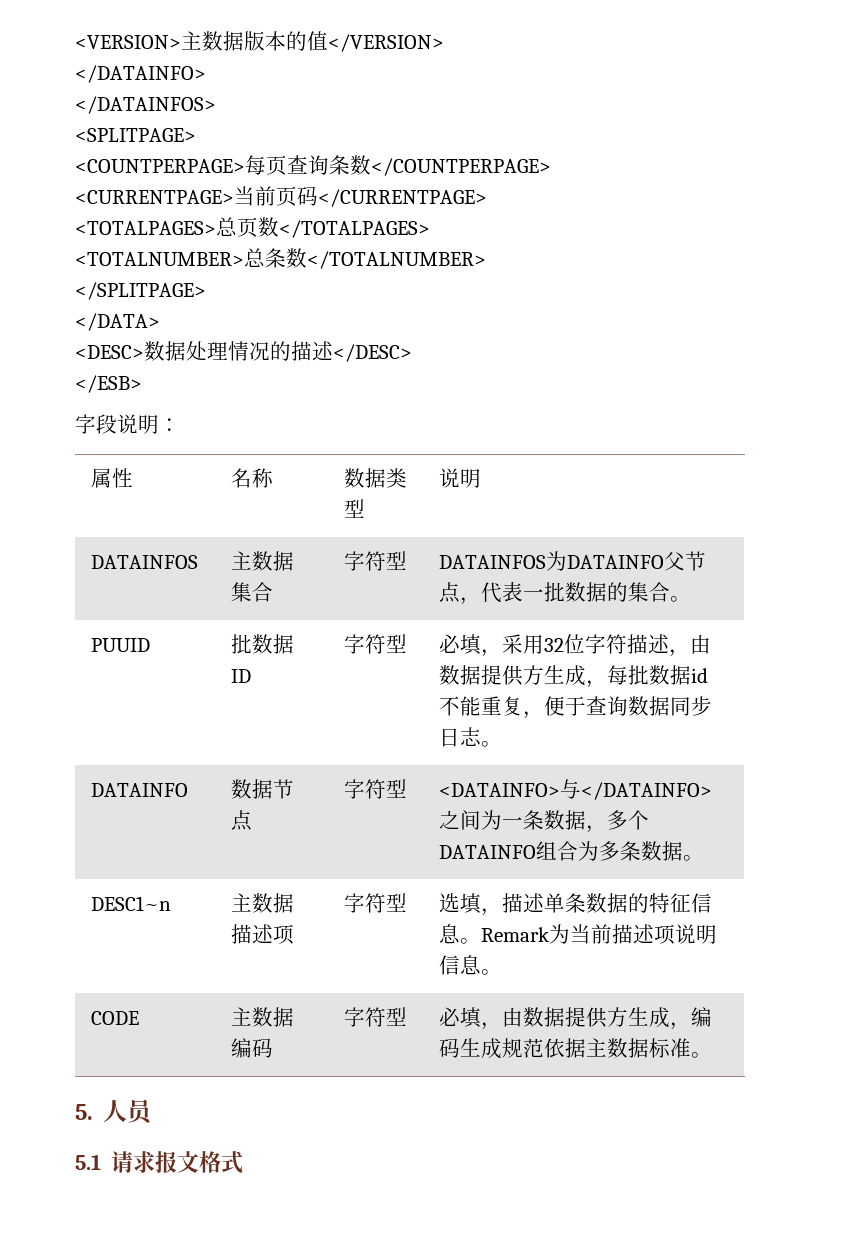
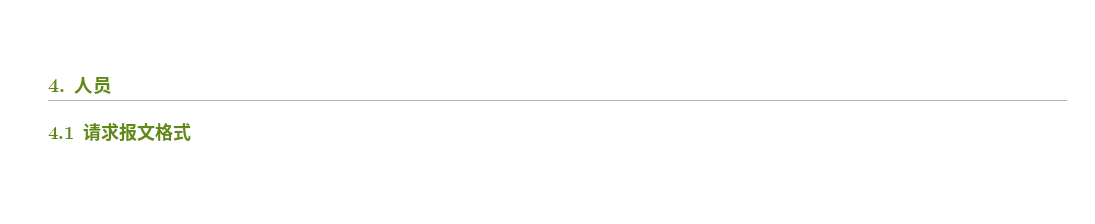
[75,31,444,52] [75,65,206,83] [75,96,216,114] [75,128,196,142] [75,155,551,176] [75,186,487,207] [75,217,430,238] [75,248,486,269] [75,282,206,300] [75,313,160,331] [75,341,412,362] [75,375,142,393] [75,414,180,434] [91,468,134,488] [231,468,274,488] [344,468,408,488] [344,499,366,518] [439,468,482,488] [91,555,199,569] [231,551,295,571] [231,582,274,602] [344,551,408,571] [439,551,707,571] [439,582,692,605] [91,638,151,652] [231,634,295,654] [231,669,252,683] [344,634,408,654] [439,634,712,657] [439,665,709,688] [439,696,713,719] [439,727,503,747] [91,783,189,797] [231,779,295,799] [231,810,253,831] [344,779,408,799] [439,779,713,800] [439,810,650,833] [439,841,705,861] [91,896,172,911] [231,893,295,913] [231,924,295,945] [344,893,408,913] [439,893,713,916] [439,924,718,945] [439,955,503,975] [91,1011,140,1025] [231,1007,295,1027] [231,1038,274,1058] [344,1007,408,1027] [439,1007,713,1030] [439,1038,713,1059] [75,1104,93,1120] <VERSION>主数据版本的值</VERSION> // </DATAINFO> // </DATAINFOS> // <SPLITPAGE> // <COUNTPERPAGE>每页查询条数</COUNTPERPAGE> // <CURRENTPAGE>当前页码</CURRENTPAGE> // <TOTALPAGES>总页数</TOTALPAGES> // <TOTALNUMBER>总条数</TOTALNUMBER> // </SPLITPAGE> // </DATA> // <DESC>数据处理情况的描述</DESC> // </ESB> // 字段说明： // 属性 | 名称 | 数据类型 | 说明 // DATAINFOS | 主数据集合 | 字符型 | DATAINFOS为DATAINFO父节点，代表一批数据的集合。 // PUUID | 批数据ID | 字符型 | 必填，采用32位字符描述，由数据提供方生成，每批数据id不能重复，便于查询数据同步日志。 // DATAINFO | 数据节点 | 字符型 | <DATAINFO>与</DATAINFO>之间为一条数据，多个DATAINFO组合为多条数据。 // DESC1~n | 主数据描述项 | 字符型 | 选填，描述单条数据的特征信息。Remark为当前描述项说明信息。 // CODE | 主数据编码 | 字符型 | 必填，由数据提供方生成，编码生成规范依据主数据标准。 // 5. -> [48,79,65,93] 4.
[75,1154,101,1170] 5.1 -> [48,127,74,140] 4.1

